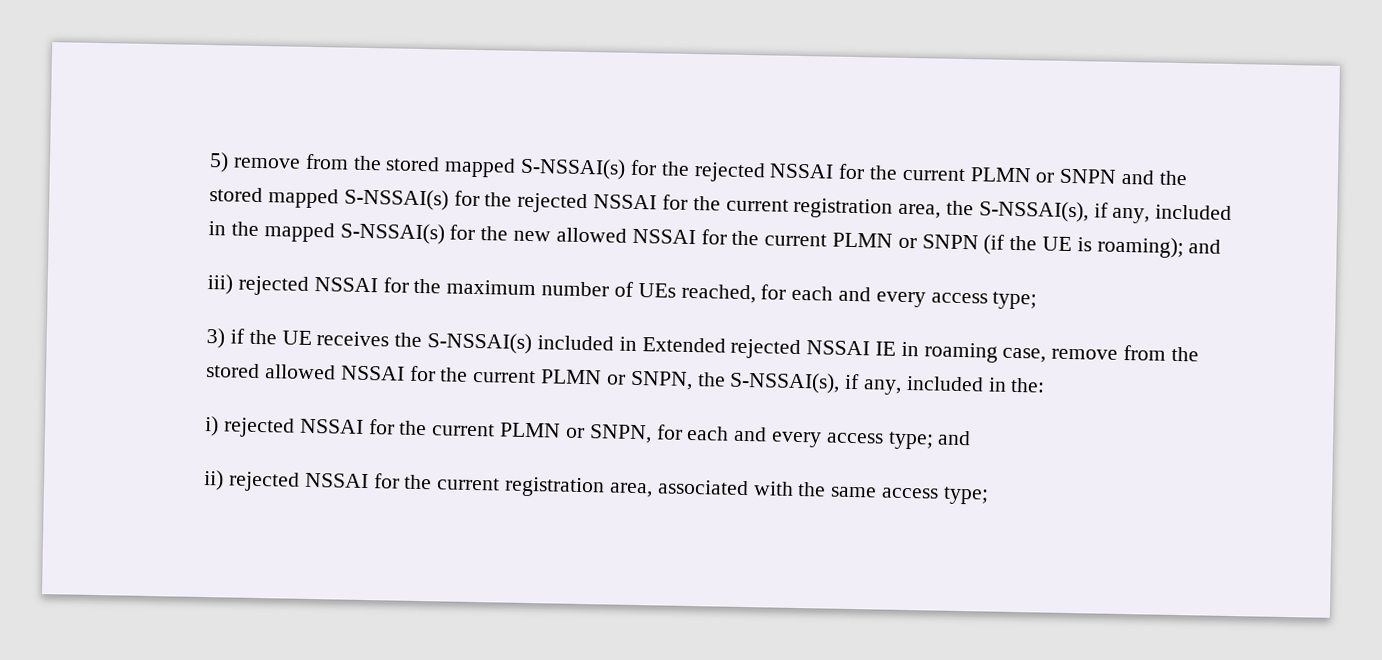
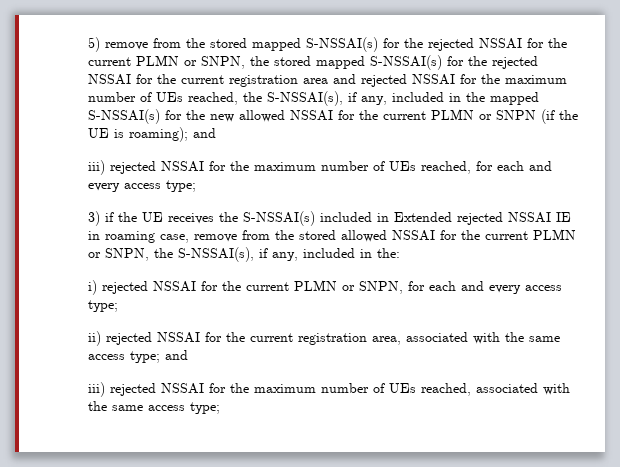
[1059,168,1155,185] SNPN and -> [200,56,245,69] SNPN,
[898,203,942,219] area, -> [302,74,567,87] [87,92,238,105] area and rejected NSSAI for the maximum number of UEs reached,
[937,430,972,446] and -> (118, 306) none
(989, 495) none -> [164,350,188,360] [87,382,570,397] [87,401,220,414] and // iii) rejected NSSAI for the maximum number of UEs reached, associated with the same access type;

